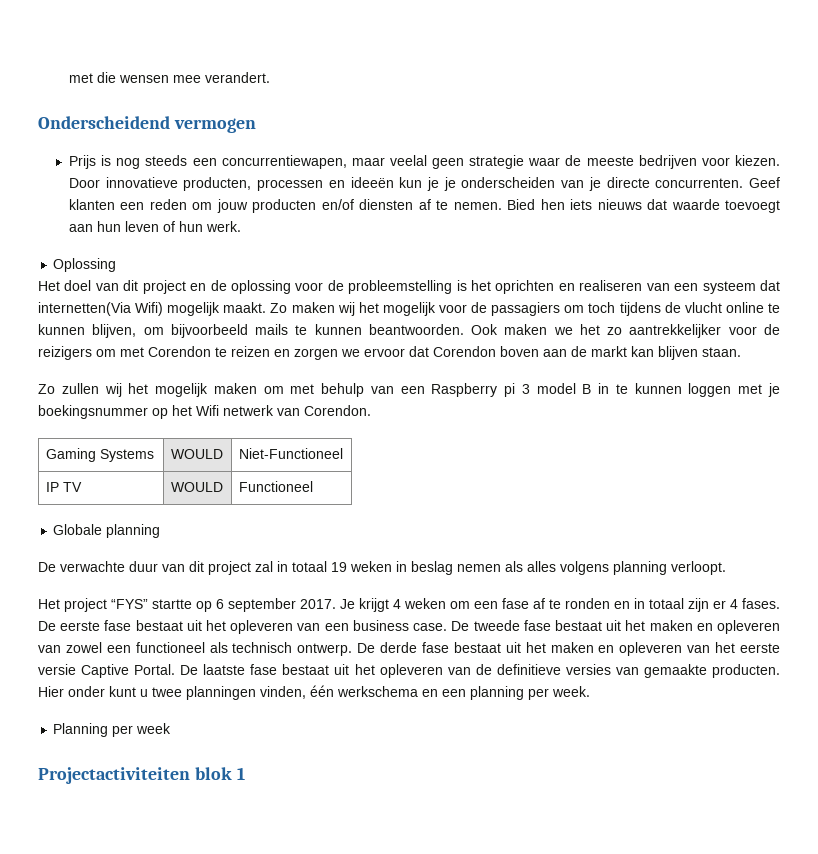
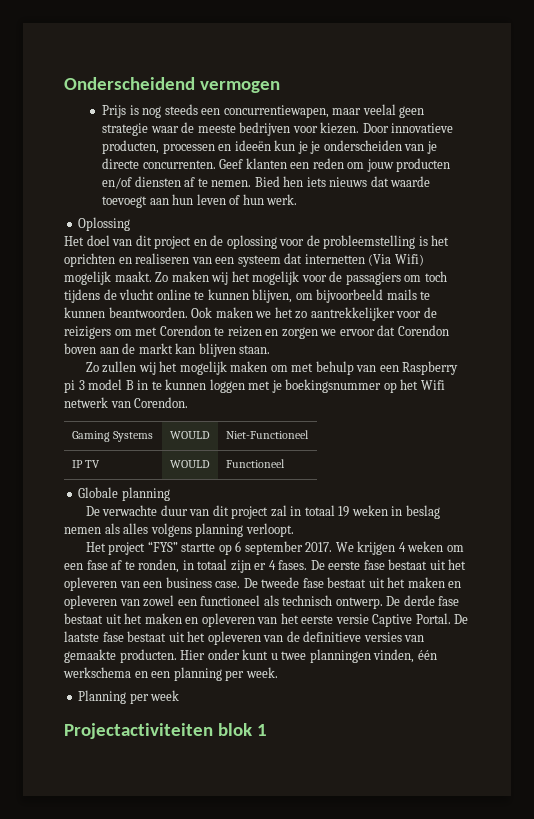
[69,72,271,83] met die wensen mee verandert. // -> (64, 83) none
[38,302,131,316] internetten(Via -> [304,254,392,266] internetten (Via
[340,598,389,612] Je krijgt -> [335,541,396,555] We krijgen
[565,598,630,609] ronden en -> [138,559,180,573] ronden,

